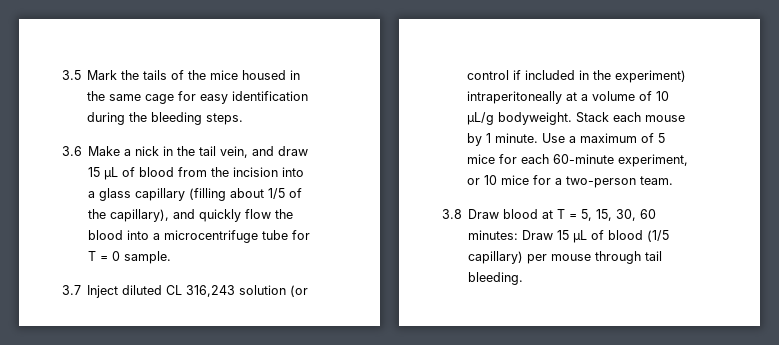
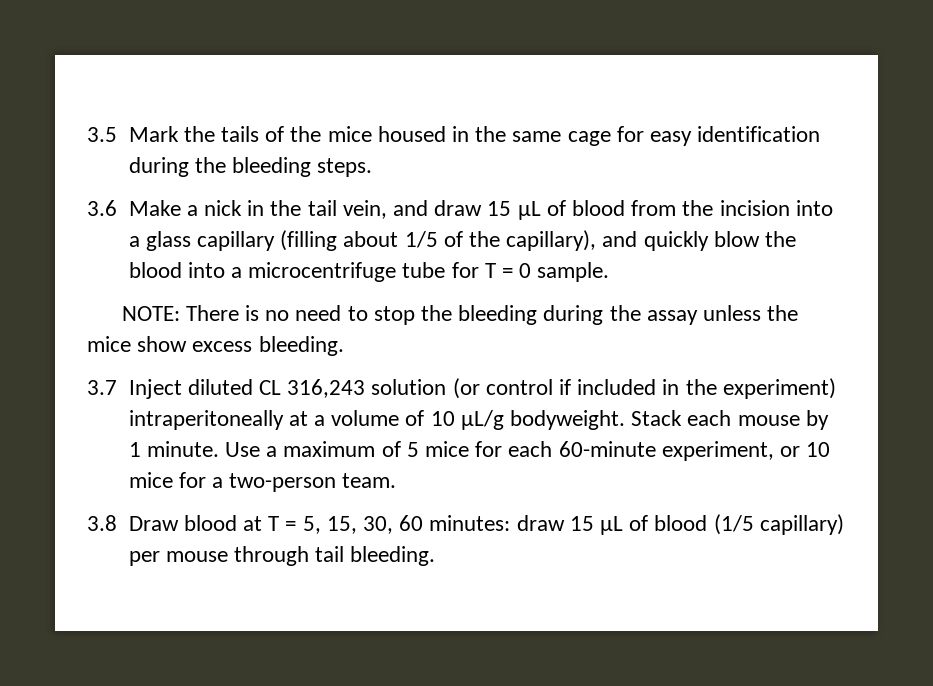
[245,209,272,219] flow -> [713,231,760,247] blow
(172, 257) none -> [121,305,799,325] [87,336,344,356] // NOTE: There is no need to stop the bleeding during the assay unless the mice show excess bleeding.
[522,230,554,240] Draw -> [516,515,565,531] draw

